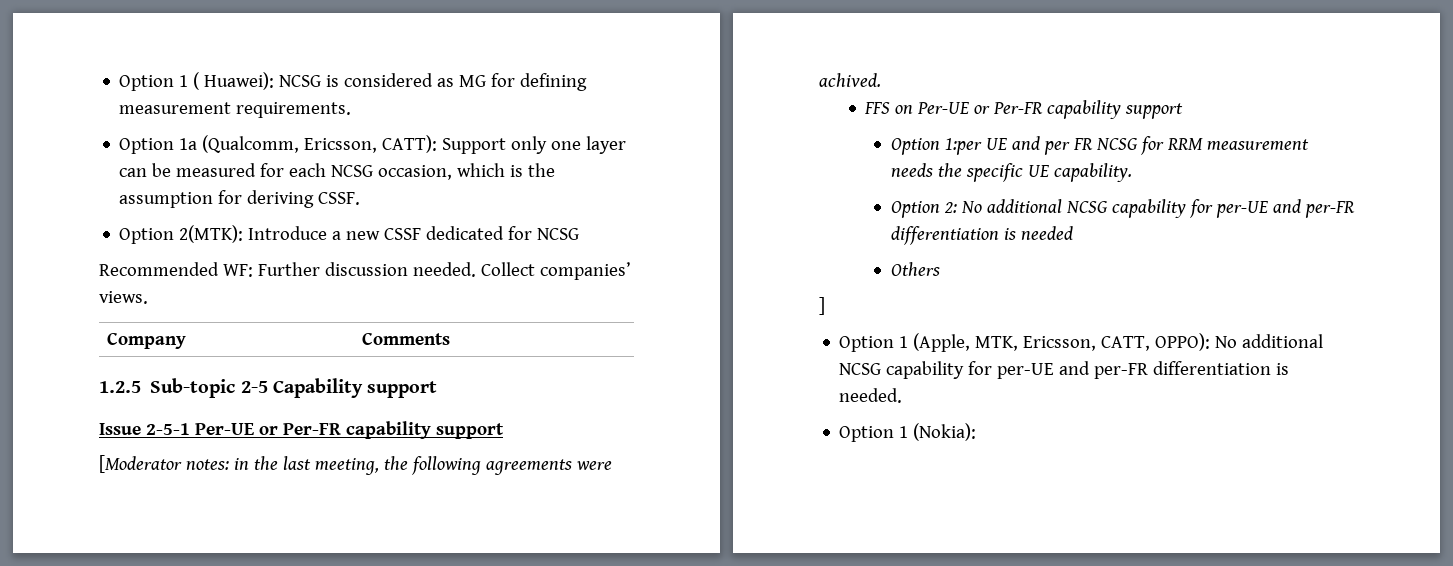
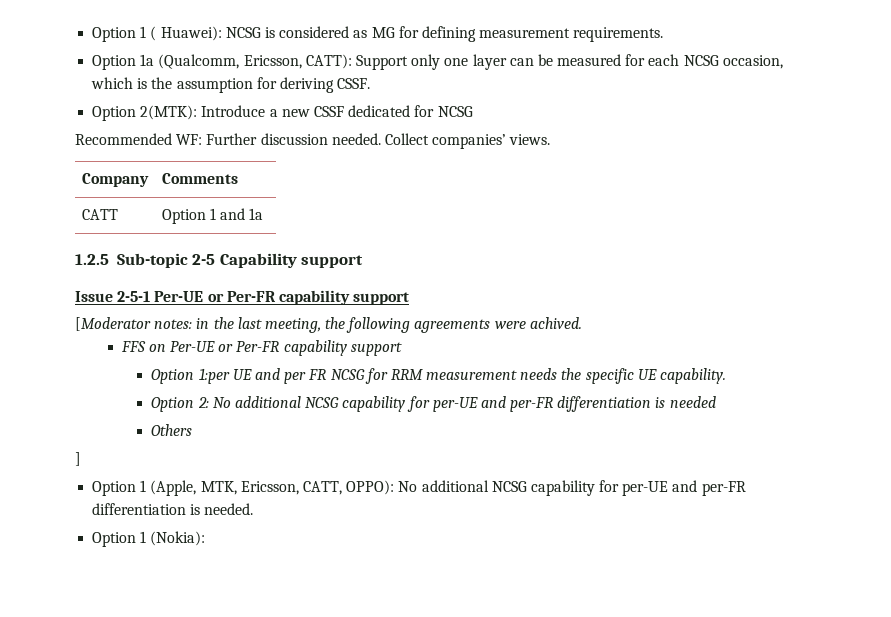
(451, 338) none -> [81,209,118,220] [161,208,264,224] // CATT | Option 1 and 1a

